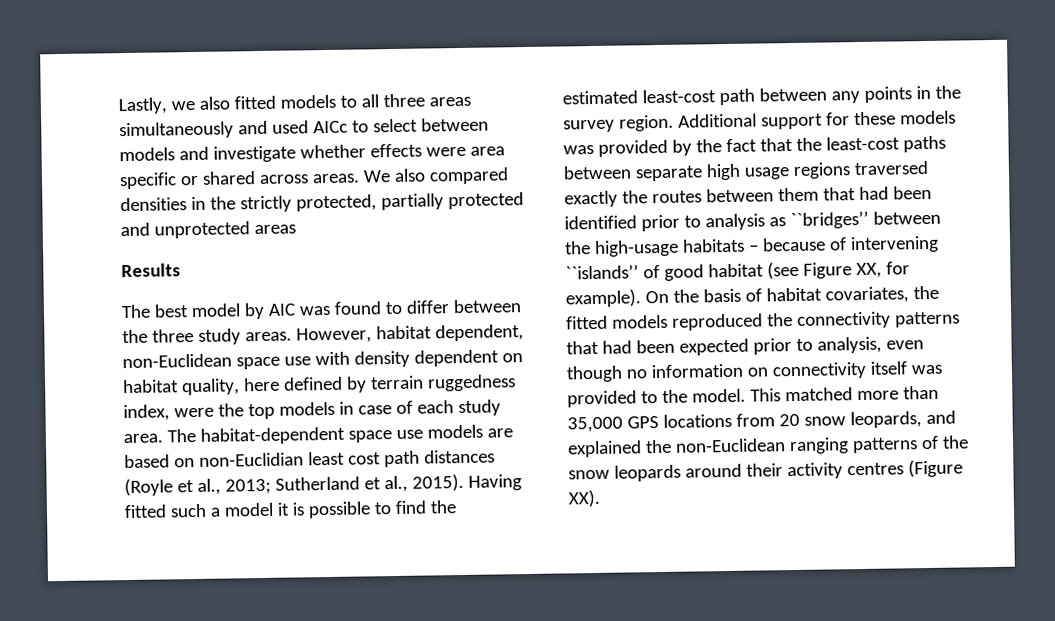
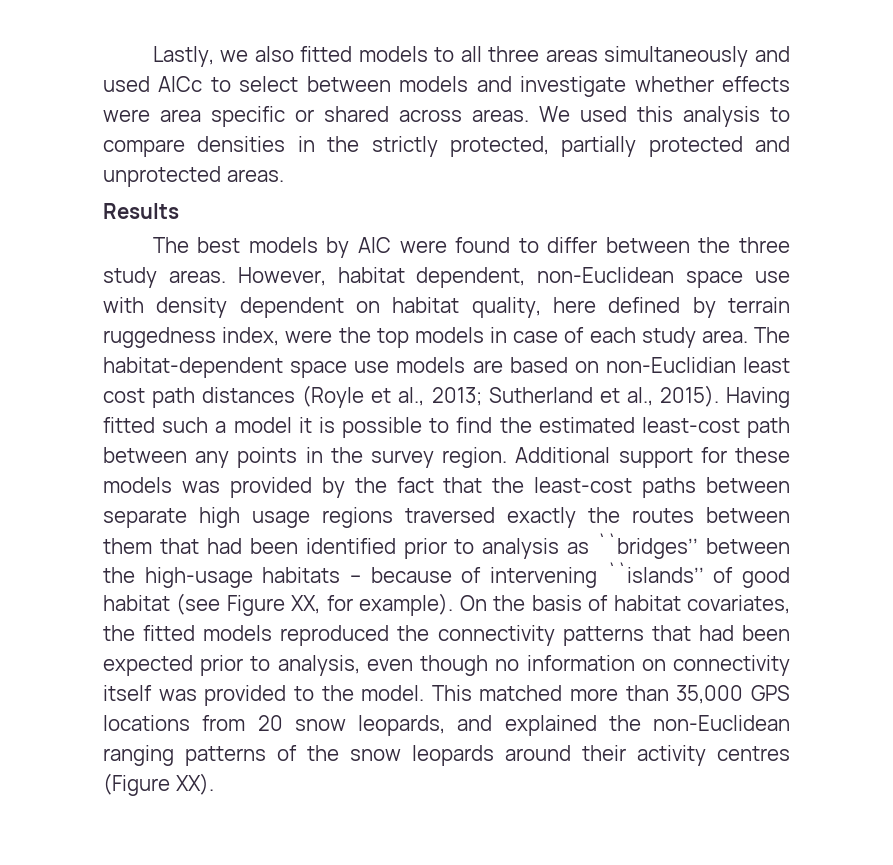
[393,167,509,185] also compared -> [580,106,790,127] [103,139,185,157] used this analysis to compare
[253,224,296,235] areas -> [226,169,284,182] areas.
[190,303,241,318] model -> [248,237,318,253] models
[298,305,331,316] was -> [399,240,447,253] were

